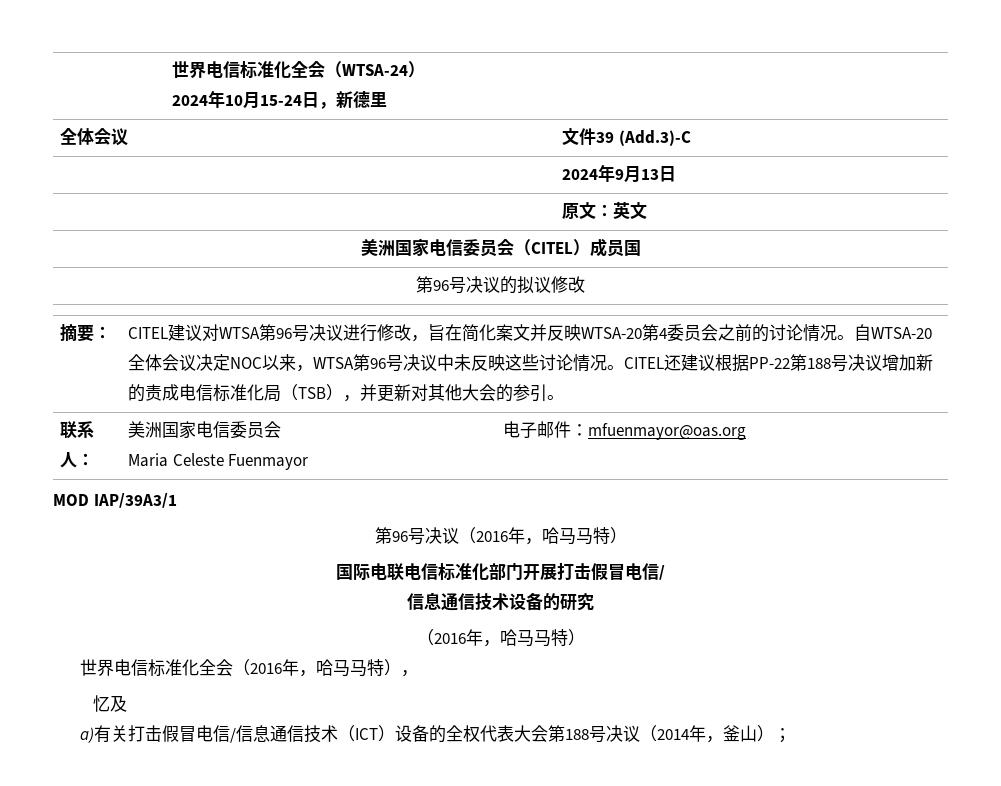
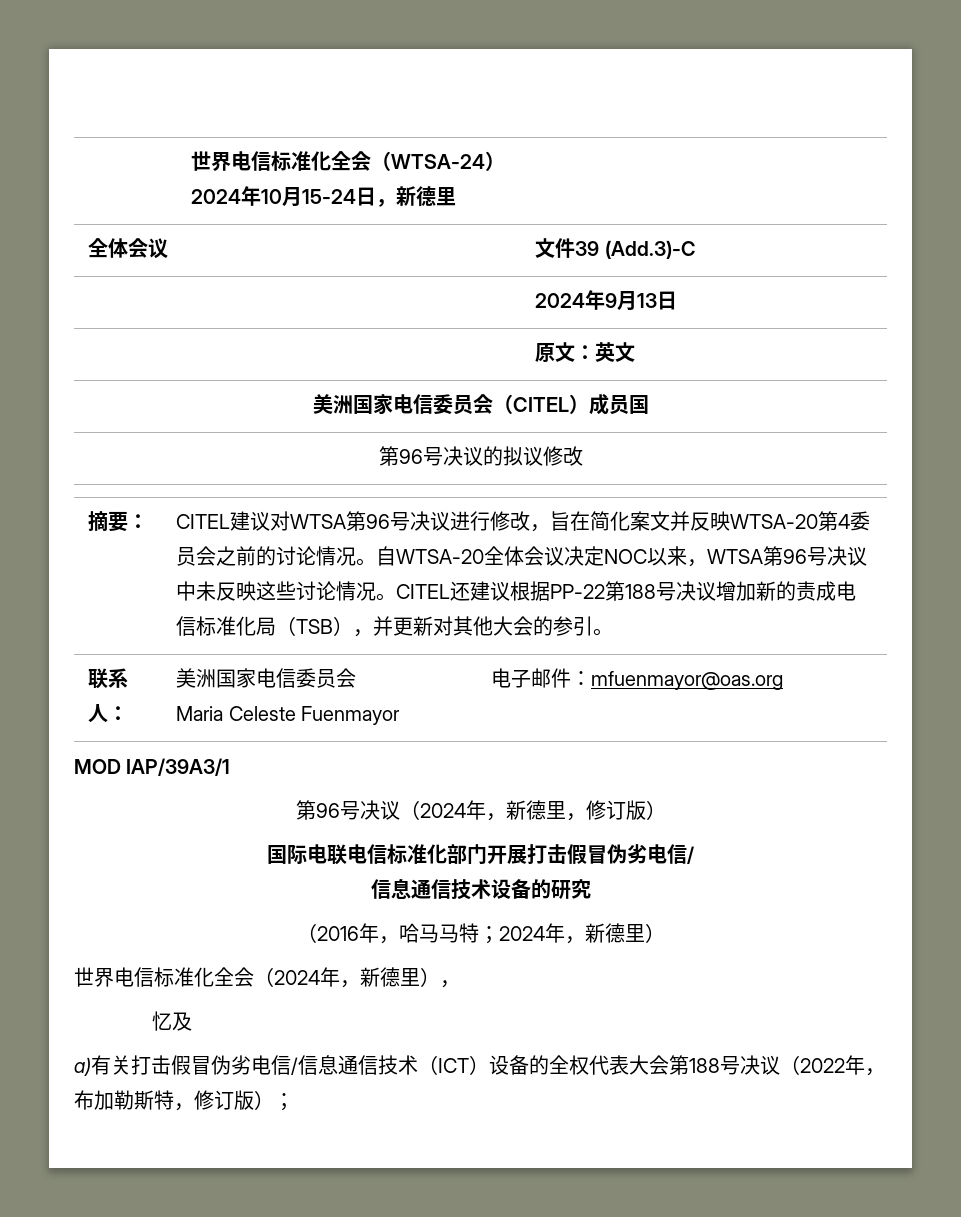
[475,527,610,545] 2016年，哈马马特 -> [419,800,646,821] 2024年，新德里，修订版
(625, 572) none -> [607,844,647,864] 伪劣
(568, 637) none -> [478,923,645,944] ；2024年，新德里
[249,659,384,677] 2016年，哈马马特 -> [274,967,420,988] 2024年，新德里
(196, 734) none -> [211,1055,251,1075] 伪劣
[656,725,757,743] 2014年，釜山 -> [800,1055,885,1076] [74,1090,254,1111] 2022年，布加勒斯特，修订版

